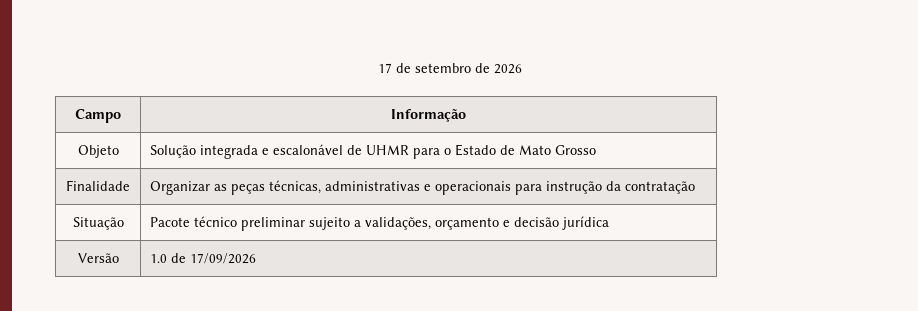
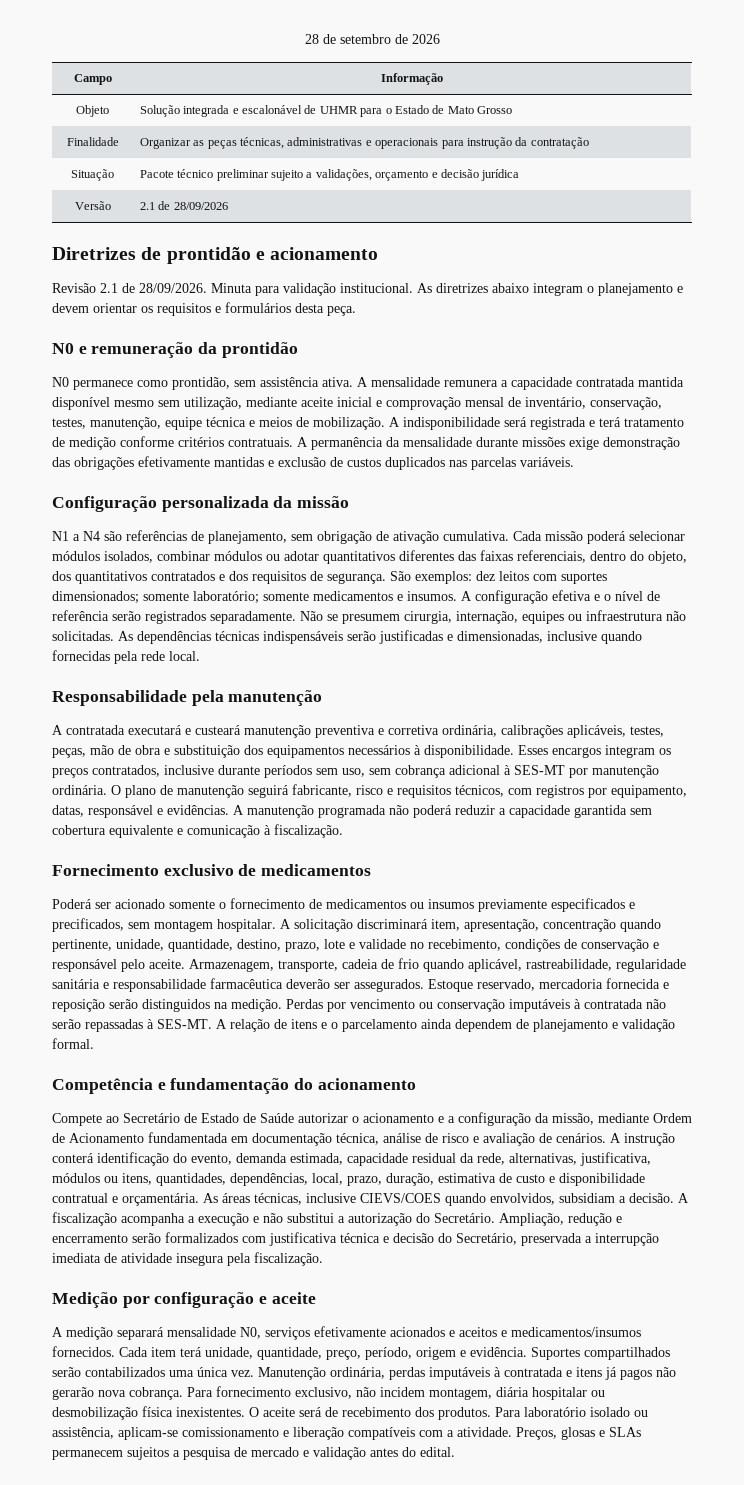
[377,63,392,73] 17 -> [304,34,319,44] 28
[150,253,257,264] 1.0 de 17/09/2026 -> [139,201,228,210] [52,247,379,264] [52,283,683,296] [52,302,356,316] [52,342,298,358] [52,377,684,390] [52,397,662,410] [52,417,684,430] [52,436,680,450] [52,456,574,470] [52,496,350,512] [52,530,685,544] [52,550,687,564] [52,571,607,584] [52,590,660,604] [52,610,686,624] [52,630,642,644] [52,650,200,664] [52,690,323,706] [52,725,664,738] [52,745,671,758] [52,765,659,778] [52,784,687,798] [52,805,652,818] [52,824,343,838] [52,864,372,876] [52,898,635,912] [52,918,661,932] [52,939,659,952] [52,958,686,972] [52,978,669,992] [52,999,666,1012] [52,1019,675,1032] [52,1038,94,1049] [52,1078,416,1094] [52,1112,692,1126] [52,1132,675,1146] [52,1152,651,1166] [52,1173,645,1186] [52,1193,689,1206] [52,1212,622,1226] [52,1232,659,1246] [52,1252,323,1266] [52,1292,316,1308] [52,1326,641,1340] [52,1346,670,1360] [52,1367,676,1380] [52,1386,605,1400] [52,1406,648,1420] [52,1427,641,1440] [52,1447,455,1460] 2.1 de 28/09/2026 // Diretrizes de prontidão e acionamento // Revisão 2.1 de 28/09/2026. Minuta para validação institucional. As diretrizes abaixo integram o planejamento e devem orientar os requisitos e formulários desta peça. // N0 e remuneração da prontidão // N0 permanece como prontidão, sem assistência ativa. A mensalidade remunera a capacidade contratada mantida disponível mesmo sem utilização, mediante aceite inicial e comprovação mensal de inventário, conservação, testes, manutenção, equipe técnica e meios de mobilização. A indisponibilidade será registrada e terá tratamento de medição conforme critérios contratuais. A permanência da mensalidade durante missões exige demonstração das obrigações efetivamente mantidas e exclusão de custos duplicados nas parcelas variáveis. // Configuração personalizada da missão // N1 a N4 são referências de planejamento, sem obrigação de ativação cumulativa. Cada missão poderá selecionar módulos isolados, combinar módulos ou adotar quantitativos diferentes das faixas referenciais, dentro do objeto, dos quantitativos contratados e dos requisitos de segurança. São exemplos: dez leitos com suportes dimensionados; somente laboratório; somente medicamentos e insumos. A configuração efetiva e o nível de referência serão registrados separadamente. Não se presumem cirurgia, internação, equipes ou infraestrutura não solicitadas. As dependências técnicas indispensáveis serão justificadas e dimensionadas, inclusive quando fornecidas pela rede local. // Responsabilidade pela manutenção // A contratada executará e custeará manutenção preventiva e corretiva ordinária, calibrações aplicáveis, testes, peças, mão de obra e substituição dos equipamentos necessários à disponibilidade. Esses encargos integram os preços contratados, inclusive durante períodos sem uso, sem cobrança adicional à SES-MT por manutenção ordinária. O plano de manutenção seguirá fabricante, risco e requisitos técnicos, com registros por equipamento, datas, responsável e evidências. A manutenção programada não poderá reduzir a capacidade garantida sem cobertura equivalente e comunicação à fiscalização. // Fornecimento exclusivo de medicamentos // Poderá ser acionado somente o fornecimento de medicamentos ou insumos previamente especificados e precificados, sem montagem hospitalar. A solicitação discriminará item, apresentação, concentração quando pertinente, unidade, quantidade, destino, prazo, lote e validade no recebimento, condições de conservação e responsável pelo aceite. Armazenagem, transporte, cadeia de frio quando aplicável, rastreabilidade, regularidade sanitária e responsabilidade farmacêutica deverão ser assegurados. Estoque reservado, mercadoria fornecida e reposição serão distinguidos na medição. Perdas por vencimento ou conservação imputáveis à contratada não serão repassadas à SES-MT. A relação de itens e o parcelamento ainda dependem de planejamento e validação formal. // Competência e fundamentação do acionamento // Compete ao Secretário de Estado de Saúde autorizar o acionamento e a configuração da missão, mediante Ordem de Acionamento fundamentada em documentação técnica, análise de risco e avaliação de cenários. A instrução conterá identificação do evento, demanda estimada, capacidade residual da rede, alternativas, justificativa, módulos ou itens, quantidades, dependências, local, prazo, duração, estimativa de custo e disponibilidade contratual e orçamentária. As áreas técnicas, inclusive CIEVS/COES quando envolvidos, subsidiam a decisão. A fiscalização acompanha a execução e não substitui a autorização do Secretário. Ampliação, redução e encerramento serão formalizados com justificativa técnica e decisão do Secretário, preservada a interrupção imediata de atividade insegura pela fiscalização. // Medição por configuração e aceite // A medição separará mensalidade N0, serviços efetivamente acionados e aceitos e medicamentos/insumos fornecidos. Cada item terá unidade, quantidade, preço, período, origem e evidência. Suportes compartilhados serão contabilizados uma única vez. Manutenção ordinária, perdas imputáveis à contratada e itens já pagos não gerarão nova cobrança. Para fornecimento exclusivo, não incidem montagem, diária hospitalar ou desmobilização física inexistentes. O aceite será de recebimento dos produtos. Para laboratório isolado ou assistência, aplicam-se comissionamento e liberação compatíveis com a atividade. Preços, glosas e SLAs permanecem sujeitos a pesquisa de mercado e validação antes do edital.

